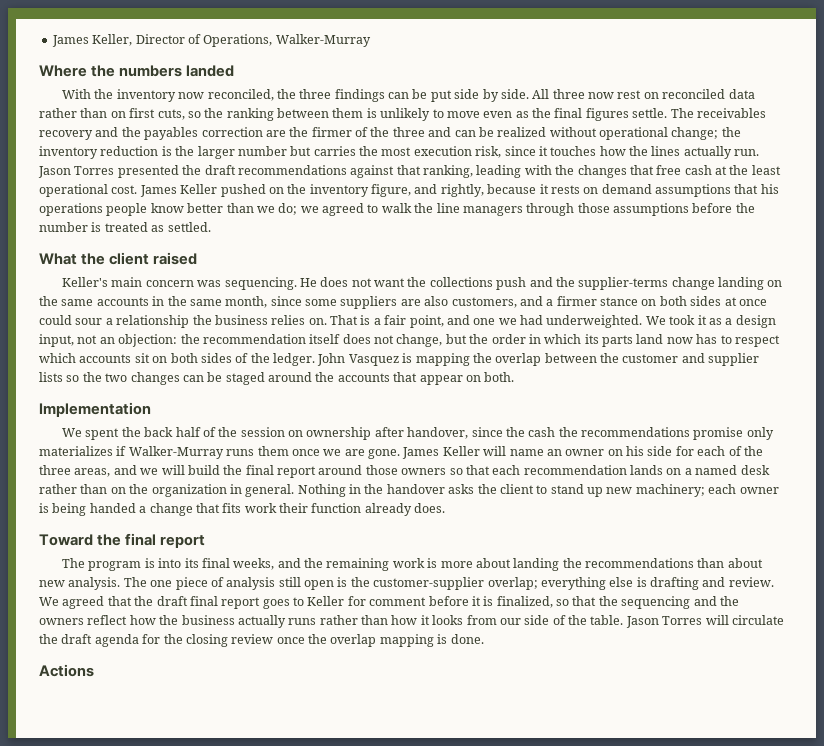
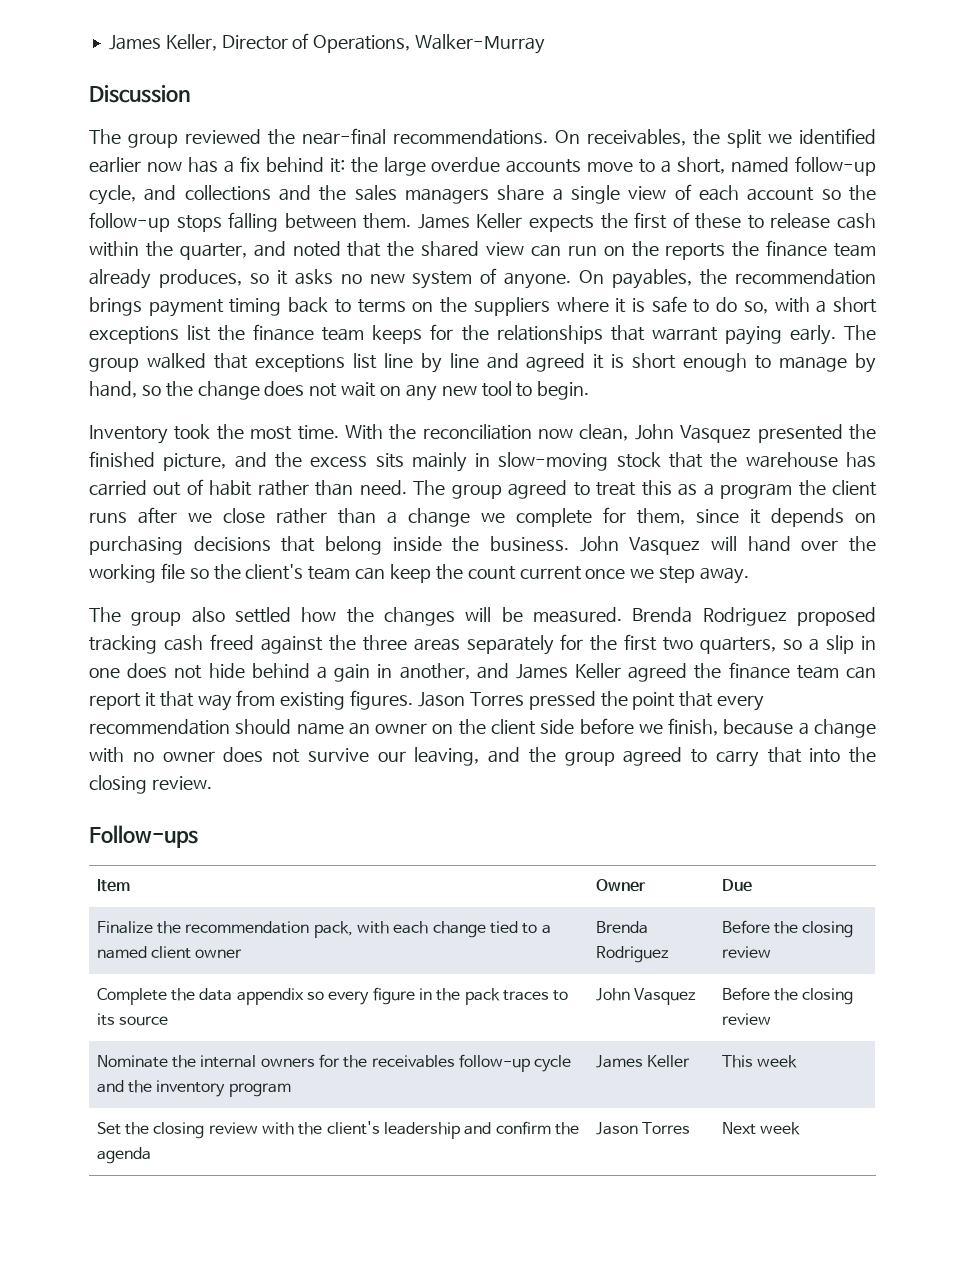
[39,65,235,77] [62,89,755,102] [39,108,766,121] [39,127,741,140] [39,146,760,159] [38,165,781,178] [39,184,779,197] [39,203,755,216] [39,222,211,232] [39,252,198,265] [62,277,783,290] [39,296,767,309] [39,315,776,328] [39,334,780,347] [39,353,760,366] [39,372,515,385] [39,402,151,417] [62,427,774,440] [39,446,763,459] [39,465,770,478] [39,484,779,497] [39,503,446,516] [39,533,206,548] [62,558,763,571] [39,577,774,590] [39,596,739,609] [39,615,784,628] [39,634,484,647] [39,664,94,677] Where the numbers landed // With the inventory now reconciled, the three findings can be put side by side. All three now rest on reconciled data rather than on first cuts, so the ranking between them is unlikely to move even as the final figures settle. The receivables recovery and the payables correction are the firmer of the three and can be realized without operational change; the inventory reduction is the larger number but carries the most execution risk, since it touches how the lines actually run. Jason Torres presented the draft recommendations against that ranking, leading with the changes that free cash at the least operational cost. James Keller pushed on the inventory figure, and rightly, because it rests on demand assumptions that his operations people know better than we do; we agreed to walk the line managers through those assumptions before the number is treated as settled. // What the client raised // Keller's main concern was sequencing. He does not want the collections push and the supplier-terms change landing on the same accounts in the same month, since some suppliers are also customers, and a firmer stance on both sides at once could sour a relationship the business relies on. That is a fair point, and one we had underweighted. We took it as a design input, not an objection: the recommendation itself does not change, but the order in which its parts land now has to respect which accounts sit on both sides of the ledger. John Vasquez is mapping the overlap between the customer and supplier lists so the two changes can be staged around the accounts that appear on both. // Implementation // We spent the back half of the session on ownership after handover, since the cash the recommendations promise only materializes if Walker-Murray runs them once we are gone. James Keller will name an owner on his side for each of the three areas, and we will build the final report around those owners so that each recommendation lands on a named desk rather than on the organization in general. Nothing in the handover asks the client to stand up new machinery; each owner is being handed a change that fits work their function already does. // Toward the final report // The program is into its final weeks, and the remaining work is more about landing the recommendations than about new analysis. The one piece of analysis still open is the customer-supplier overlap; everything else is drafting and review. We agreed that the draft final report goes to Keller for comment before it is finalized, so that the sequencing and the owners reflect how the business actually runs rather than how it looks from our side of the table. Jason Torres will circulate the draft agenda for the closing review once the overlap mapping is done. // Actions -> [89,85,190,103] [89,128,876,148] [89,156,876,176] [89,184,876,205] [89,212,877,232] [89,240,877,260] [89,268,876,289] [89,296,877,317] [89,324,876,345] [89,353,876,373] [89,381,590,401] [89,424,877,444] [89,451,877,472] [89,479,877,499] [89,507,876,527] [89,536,876,555] [89,563,750,584] [89,607,876,626] [89,634,876,655] [89,662,877,682] [89,690,765,711] [89,718,877,738] [89,747,876,767] [89,775,212,794] [89,825,198,848] [96,879,130,892] [595,879,646,892] [721,879,752,892] [96,921,551,938] [96,946,243,959] [595,921,648,934] [595,946,669,963] [721,920,854,938] [721,946,771,958] [96,987,569,1005] [96,1013,168,1026] [595,988,696,1005] [721,987,854,1005] [721,1013,771,1025] [96,1054,572,1072] [96,1080,291,1097] [595,1055,690,1068] [721,1055,797,1068] [96,1121,579,1139] [96,1147,151,1164] [595,1122,690,1135] [721,1122,800,1135] Discussion // The group reviewed the near-final recommendations. On receivables, the split we identified earlier now has a fix behind it: the large overdue accounts move to a short, named follow-up cycle, and collections and the sales managers share a single view of each account so the follow-up stops falling between them. James Keller expects the first of these to release cash within the quarter, and noted that the shared view can run on the reports the finance team already produces, so it asks no new system of anyone. On payables, the recommendation brings payment timing back to terms on the suppliers where it is safe to do so, with a short exceptions list the finance team keeps for the relationships that warrant paying early. The group walked that exceptions list line by line and agreed it is short enough to manage by hand, so the change does not wait on any new tool to begin. // Inventory took the most time. With the reconciliation now clean, John Vasquez presented the finished picture, and the excess sits mainly in slow-moving stock that the warehouse has carried out of habit rather than need. The group agreed to treat this as a program the client runs after we close rather than a change we complete for them, since it depends on purchasing decisions that belong inside the business. John Vasquez will hand over the working file so the client's team can keep the count current once we step away. // The group also settled how the changes will be measured. Brenda Rodriguez proposed tracking cash freed against the three areas separately for the first two quarters, so a slip in one does not hide behind a gain in another, and James Keller agreed the finance team can report it that way from existing figures. Jason Torres pressed the point that every recommendation should name an owner on the client side before we finish, because a change with no owner does not survive our leaving, and the group agreed to carry that into the closing review. // Follow-ups // Item | Owner | Due // Finalize the recommendation pack, with each change tied to a named client owner | Brenda Rodriguez | Before the closing review // Complete the data appendix so every figure in the pack traces to its source | John Vasquez | Before the closing review // Nominate the internal owners for the receivables follow-up cycle and the inventory program | James Keller | This week // Set the closing review with the client's leadership and confirm the agenda | Jason Torres | Next week

